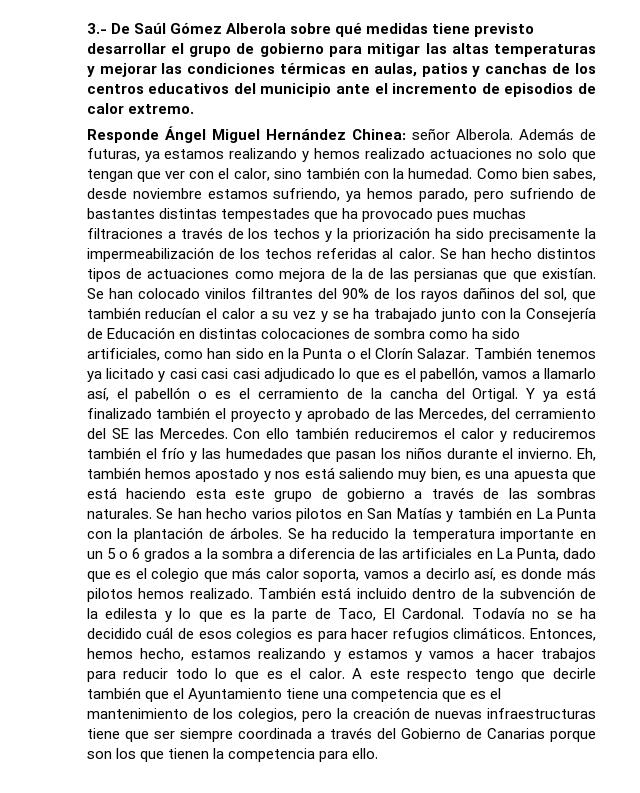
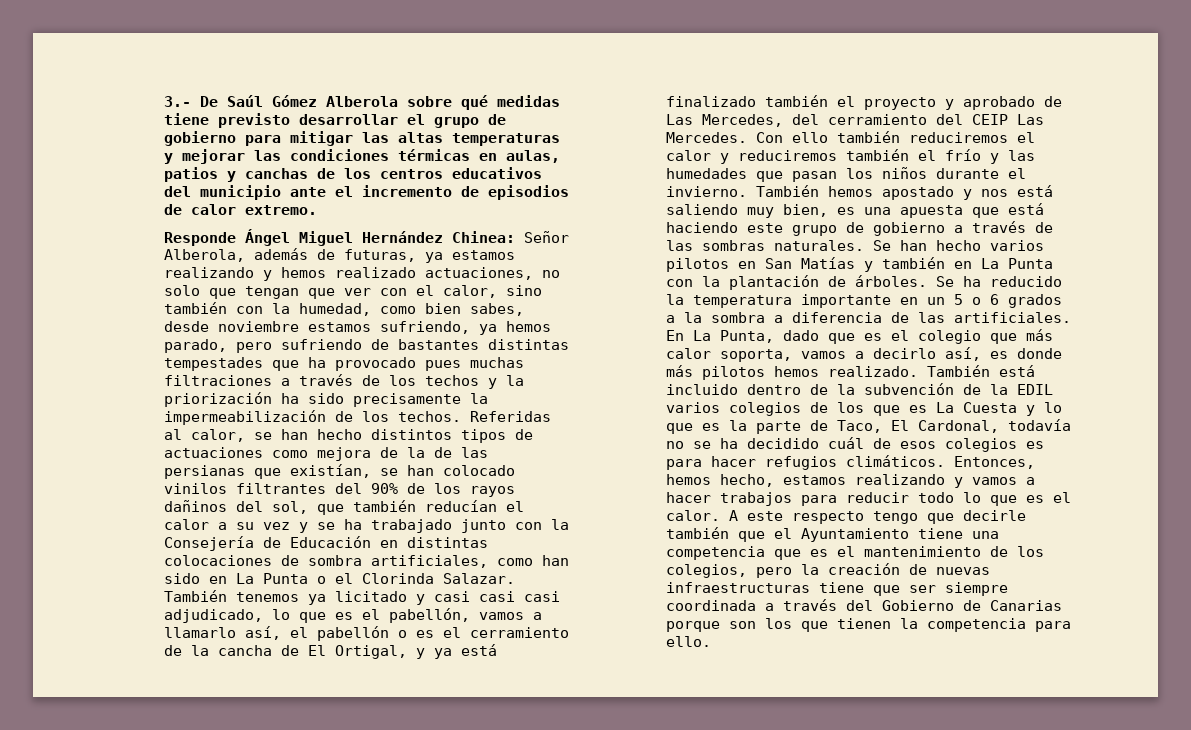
[411,128,574,140] señor Alberola. Además -> [523,231,569,243] [163,248,308,262] Señor Alberola, además
[429,148,512,159] actuaciones -> [424,267,533,280] actuaciones,
[408,168,518,179] humedad. Como -> [298,303,416,316] humedad, como
[265,248,457,259] techos referidas al calor. Se -> [397,411,551,422] [163,429,272,442] techos. Referidas al calor, se
[512,268,596,282] [86,288,104,299] que existían. Se -> [289,464,398,478] existían, se
[429,328,521,339] como ha sido -> (362, 560) none
[288,348,300,359] la -> [235,573,254,584] La
[375,348,414,359] Clorín -> [361,573,434,584] Clorinda
[263,368,335,382] adjudicado -> [163,609,263,623] adjudicado,
[445,388,536,402] del Ortigal. Y -> [280,645,425,659] de El Ortigal, y
[395,408,415,419] las -> [665,114,693,125] Las
[111,428,154,439] SE las -> [971,114,1044,125] CEIP Las
[576,448,596,461] [86,467,141,479] Eh, también -> [755,185,819,197] También
[195,489,226,499] esta -> (738, 227) none
[402,548,493,559] artificiales en -> [953,312,1071,323] [665,330,684,341] artificiales. En
[105,608,158,619] edilesta -> [1016,384,1053,395] [665,402,1017,416] EDIL varios colegios de los que es La Cuesta
[402,608,525,619] Cardonal. Todavía -> [917,419,1071,433] Cardonal, todavía
[347,649,423,662] estamos y -> (963, 482) none

